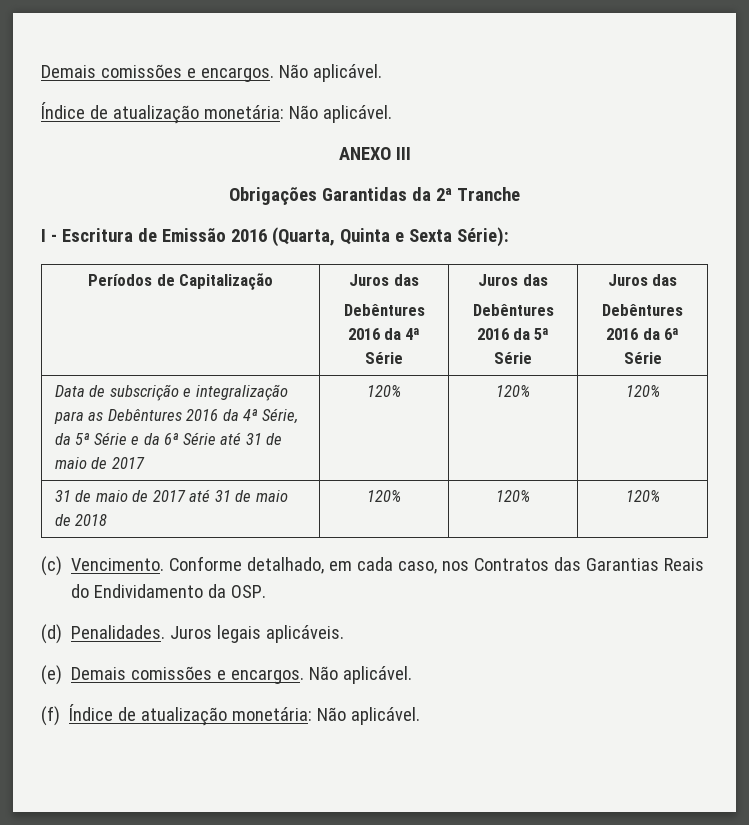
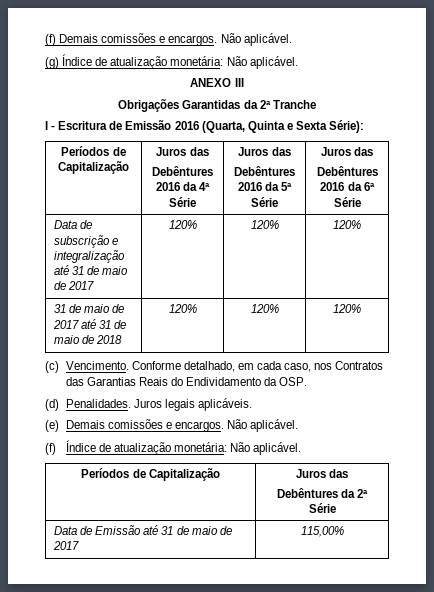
[41,64,382,82] Demais comissões e encargos. Não aplicável. // -> [45,33,292,46] [45,57,59,69] (f) Demais comissões e encargos. Não aplicável. // (g)
[53,408,298,424] [54,432,216,445] para as Debêntures 2016 da 4ª Série, da 5ª Série e da 6ª Série -> (126, 256) none
(421, 716) none -> [81,468,220,481] [295,469,349,478] [276,488,369,498] [308,503,336,513] [54,525,232,535] [53,541,80,550] [300,526,344,537] // Períodos de Capitalização | Juros das // Debêntures da 2ª Série // Data de Emissão até 31 de maio de 2017 | 115,00%

